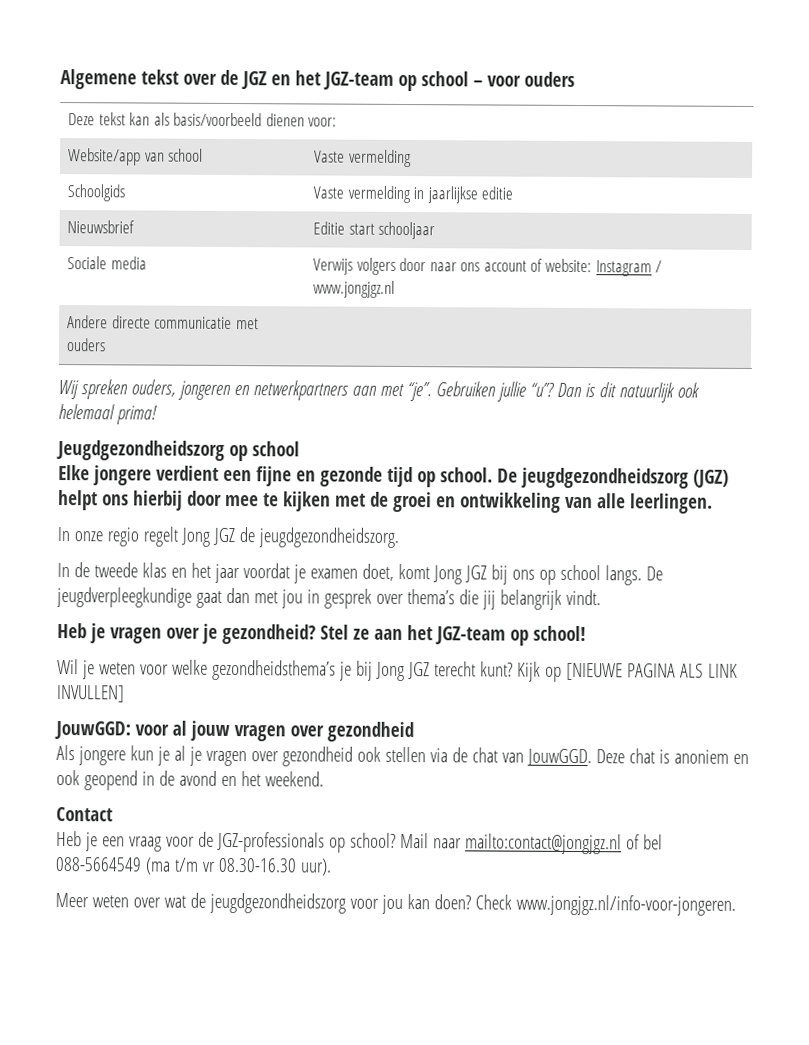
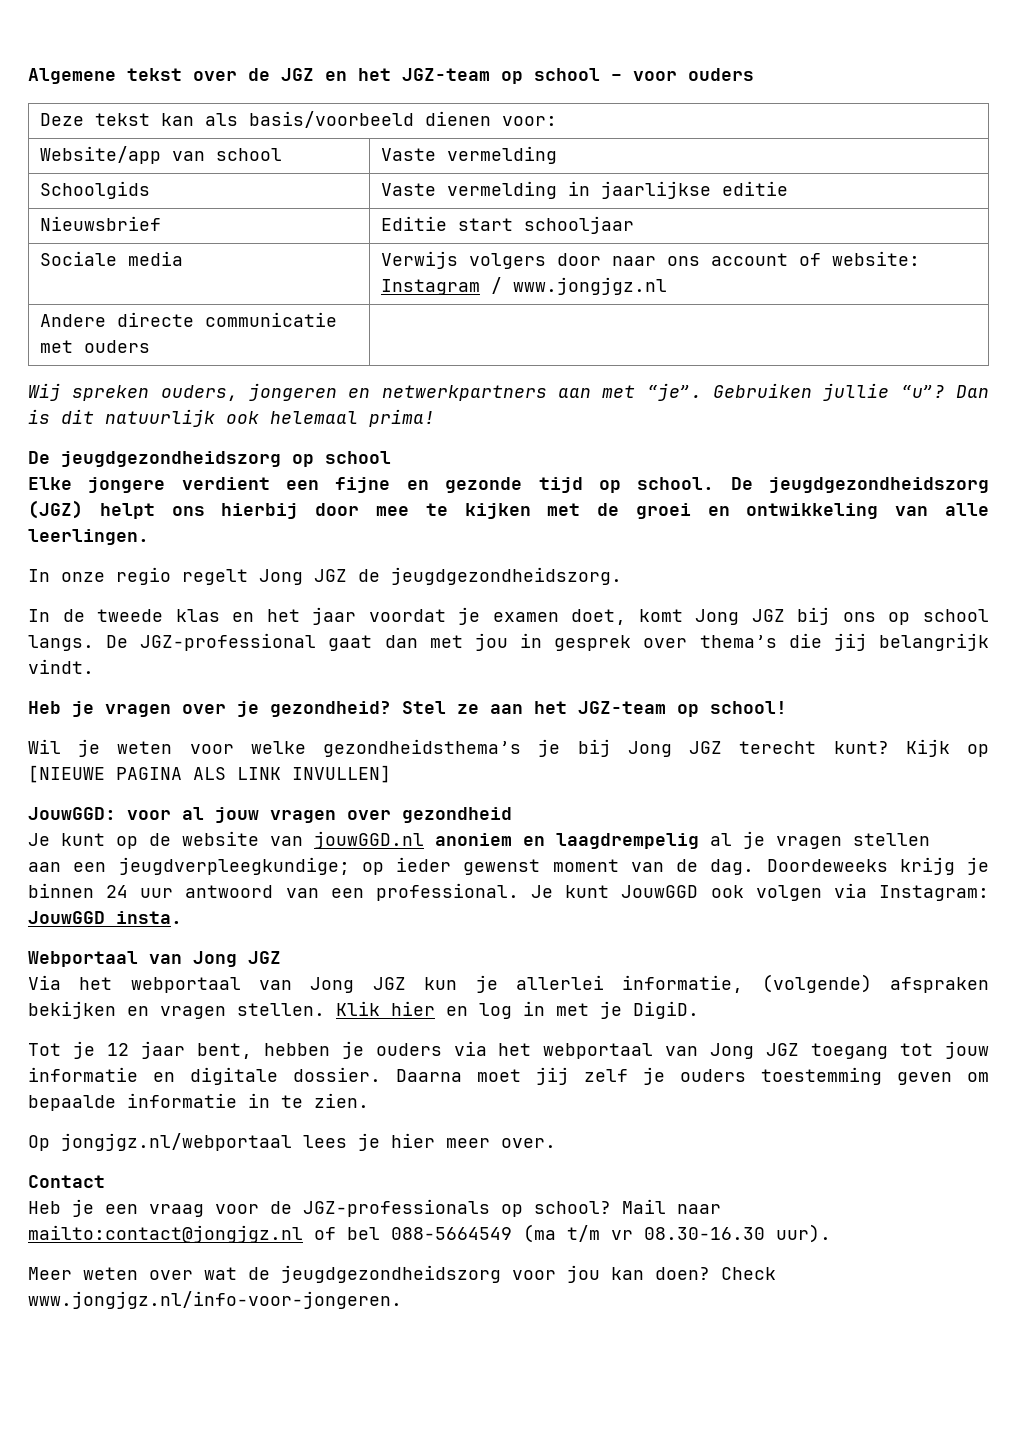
[56,439,225,461] Jeugdgezondheidszorg -> [28,451,281,467] De jeugdgezondheidszorg
[56,586,192,608] jeugdverpleegkundige -> [140,633,317,651] JGZ-professional
[56,745,749,767] [56,770,324,791] Als jongere kun je al je vragen over gezondheid ook stellen via de chat van JouwGGD. Deze chat is anoniem en ook geopend in de avond en het weekend. -> [28,831,930,849] [28,857,989,875] [28,883,990,901] [28,911,182,924] [28,951,281,967] [28,974,990,993] [28,1001,699,1019] [28,1041,989,1059] [28,1067,989,1085] [28,1093,369,1111] [28,1133,556,1151] Je kunt op de website van jouwGGD.nl anoniem en laagdrempelig al je vragen stellen // aan een jeugdverpleegkundige; op ieder gewenst moment van de dag. Doordeweeks krijg je binnen 24 uur antwoord van een professional. Je kunt JouwGGD ook volgen via Instagram: JouwGGD insta. // Webportaal van Jong JGZ // Via het webportaal van Jong JGZ kun je allerlei informatie, (volgende) afspraken bekijken en vragen stellen. Klik hier en log in met je DigiD. // Tot je 12 jaar bent, hebben je ouders via het webportaal van Jong JGZ toegang tot jouw informatie en digitale dossier. Daarna moet jij zelf je ouders toestemming geven om bepaalde informatie in te zien. // Op jongjgz.nl/webportaal lees je hier meer over.

